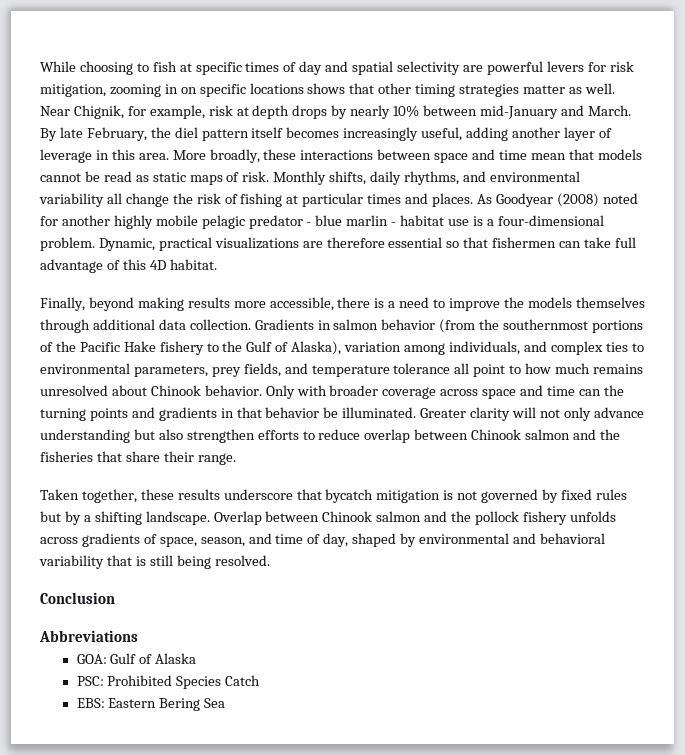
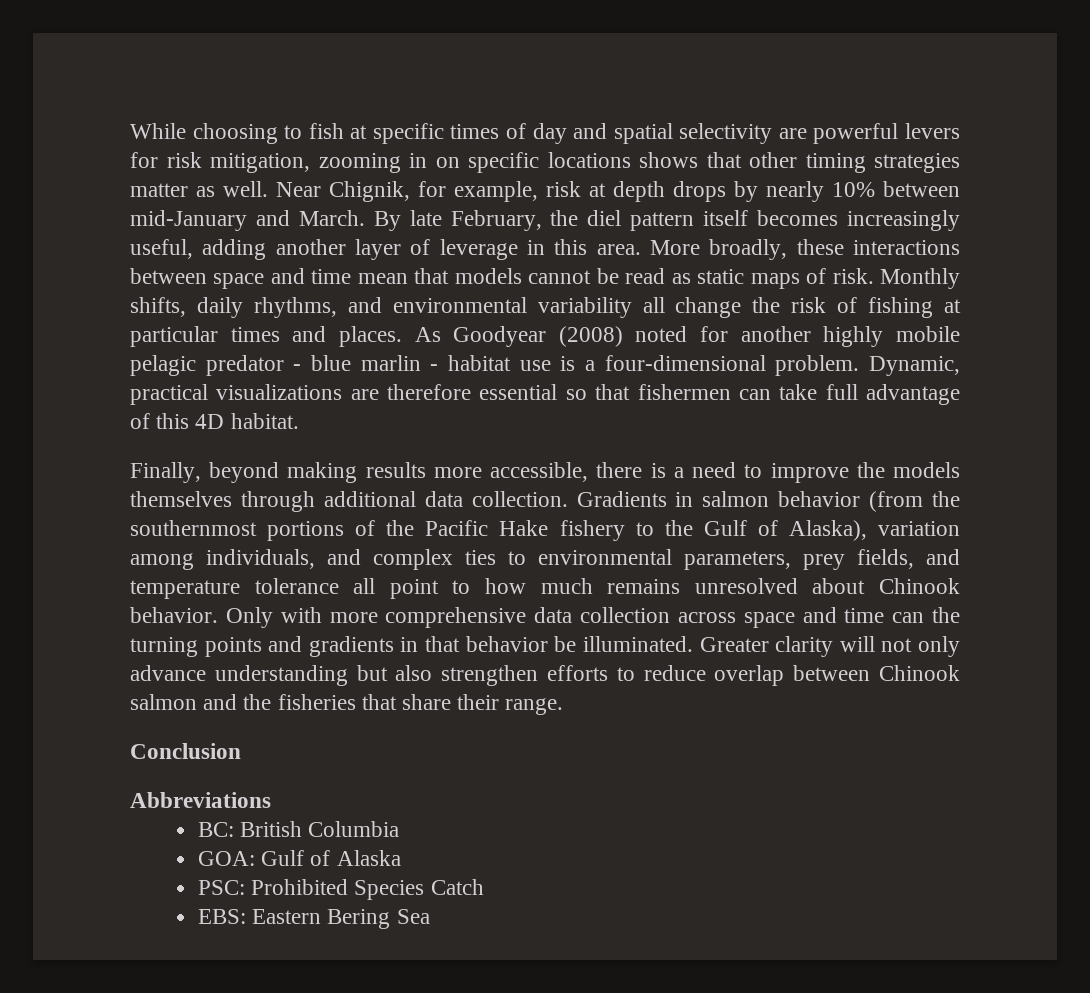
[329,385,437,399] broader coverage -> [329,607,670,628] more comprehensive data collection
[40,489,627,503] [40,511,616,525] [40,533,605,547] [39,555,270,569] // Taken together, these results underscore that bycatch mitigation is not governed by fixed rules but by a shifting landscape. Overlap between Chinook salmon and the pollock fishery unfolds across gradients of space, season, and time of day, shaped by environmental and behavioral variability that is still being resolved. -> (564, 706) none
(138, 636) none -> [197,821,400,837] // BC: British Columbia

